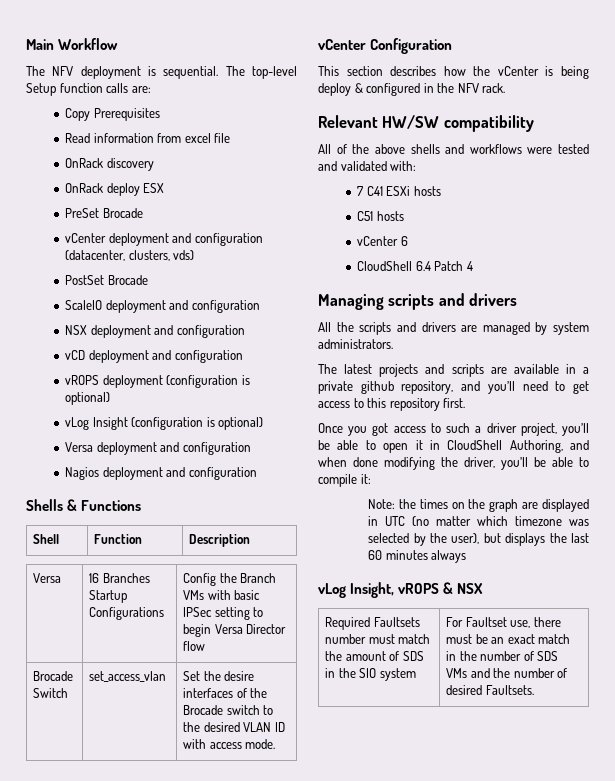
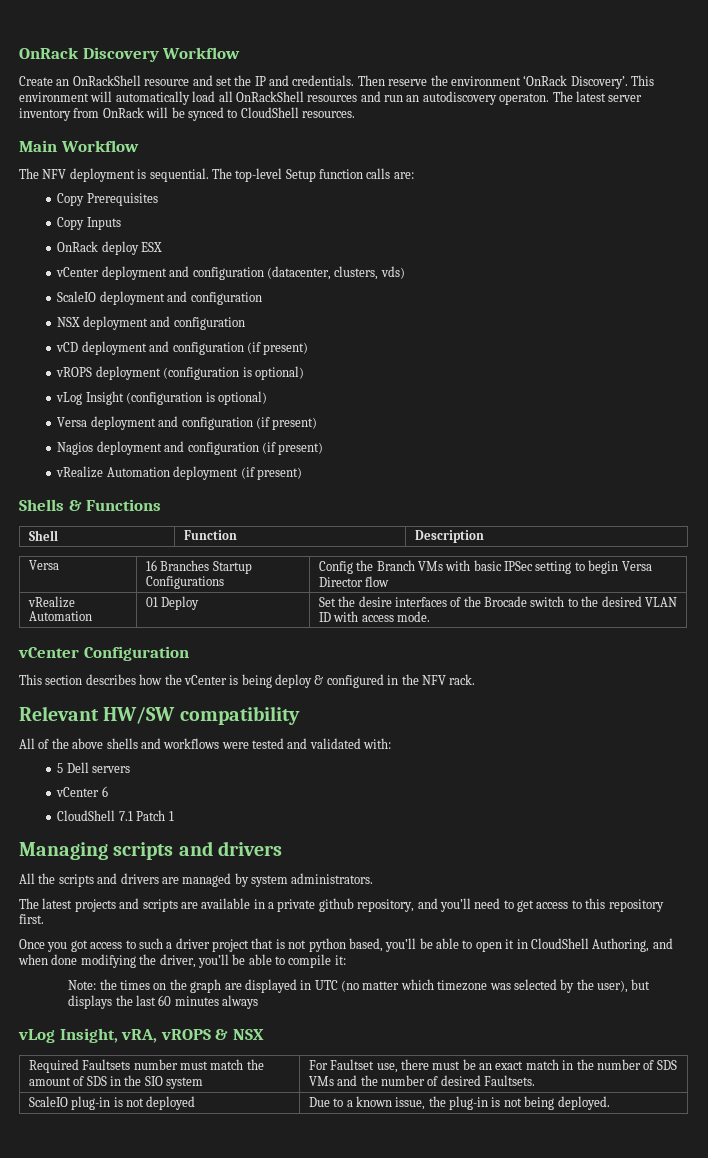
(26, 44) none -> [19,47,241,62] [19,75,654,89] [19,91,643,105] [19,107,355,121] OnRack Discovery Workflow // Create an OnRackShell resource and set the IP and credentials. Then reserve the environment ‘OnRack Discovery’. This environment will automatically load all OnRackShell resources and run an autodiscovery operaton. The latest server inventory from OnRack will be synced to CloudShell resources. //
[65,133,231,143] [65,158,154,171] Read information from excel file // OnRack discovery -> [57,217,121,230] Copy Inputs
[65,208,143,218] // PreSet Brocade -> (163, 247) none
[65,275,148,285] // PostSet Brocade -> (405, 272) none
(243, 356) none -> [246,342,309,355] (if present)
(251, 448) none -> [255,417,318,430] (if present)
(257, 473) none -> [261,442,324,455] [56,466,302,480] (if present) // vRealize Automation deployment (if present)
[33,671,74,681] [33,688,69,698] [89,671,167,682] Brocade Switch | set_access_vlan -> [27,596,75,608] [28,611,92,621] [145,596,200,610] vRealize Automation | 01 Deploy
[357,186,441,196] [357,211,404,221] 7 C41 ESXi hosts // C51 hosts -> [57,762,131,773] 5 Dell servers
[415,261,473,271] 6.4 Patch 4 -> [118,810,174,821] 7.1 Patch 1
[520,423,557,436] project, -> [212,938,383,952] project that is not python based,
(395, 590) none -> [121,1029,158,1043] vRA,
(534, 690) none -> [28,1096,196,1110] [308,1096,610,1110] // ScaleIO plug-in is not deployed | Due to a known issue, the plug-in is not being deployed.

